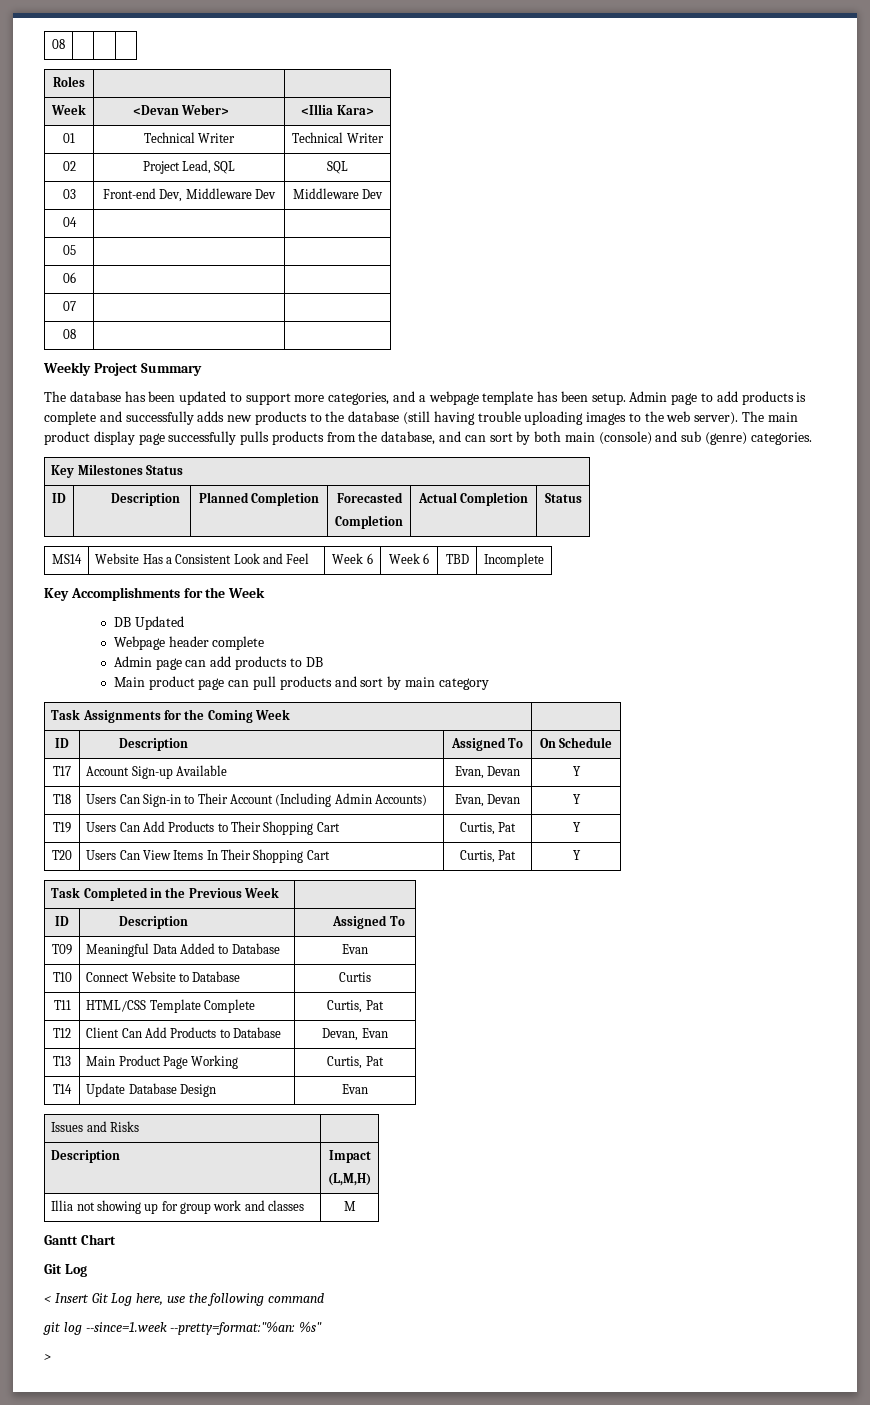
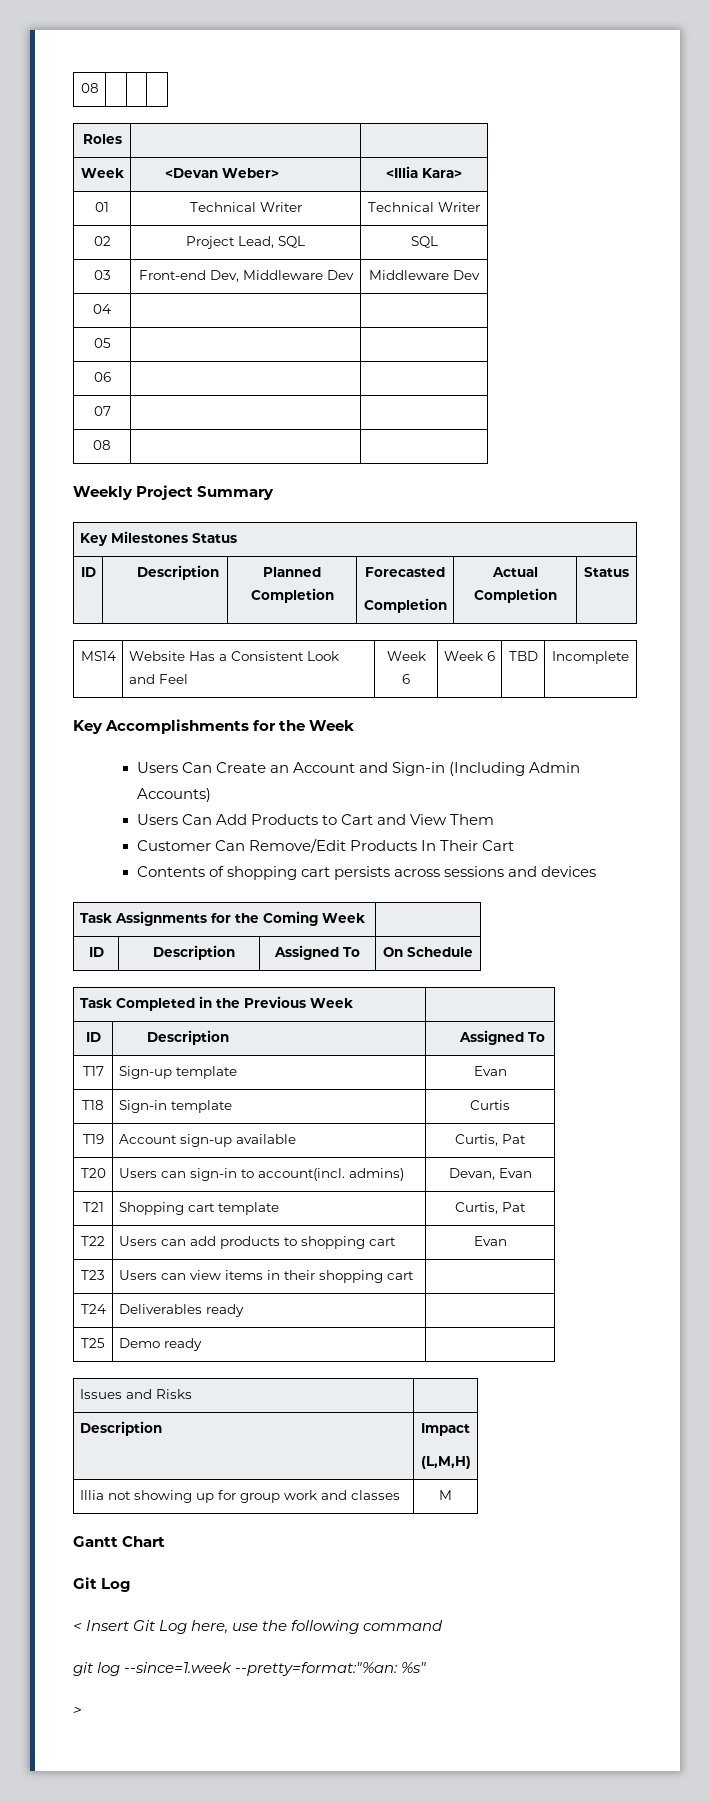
[44,391,807,405] [44,411,798,425] [44,431,812,445] // The database has been updated to support more categories, and a webpage template has been setup. Admin page to add products is complete and successfully adds new products to the database (still having trouble uploading images to the web server). The main product display page successfully pulls products from the database, and can sort by both main (console) and sub (genre) categories. -> (275, 493) none
[113,616,184,630] [113,636,265,650] [113,656,323,670] [113,676,489,690] DB Updated // Webpage header complete // Admin page can add products to DB // Main product page can pull products and sort by main category -> [136,762,581,776] [136,788,211,802] [136,814,495,825] [136,838,515,853] [136,866,597,880] Users Can Create an Account and Sign-in (Including Admin Accounts) // Users Can Add Products to Cart and View Them // Customer Can Remove/Edit Products In Their Cart // Contents of shopping cart persists across sessions and devices
[53,766,71,776] [86,765,227,779] [454,766,521,779] [572,766,581,776] [53,794,71,804] [86,793,428,807] [454,794,521,807] [572,794,581,804] [53,822,71,833] [86,821,340,835] [459,822,517,835] [572,822,581,832] [52,850,72,860] [86,849,330,863] [459,850,517,863] [572,850,581,860] // T17 | Account Sign-up Available | Evan, Devan | Y // T18 | Users Can Sign-in to Their Account (Including Admin Accounts) | Evan, Devan | Y // T19 | Users Can Add Products to Their Shopping Cart | Curtis, Pat | Y // T20 | Users Can View Items In Their Shopping Cart | Curtis, Pat | Y -> (473, 952) none
[52,944,72,955] [86,943,280,957] [342,944,368,954] [52,972,72,982] [86,971,241,982] [339,972,371,982] [53,1000,71,1010] [86,999,255,1013] [327,1000,384,1013] [53,1028,71,1038] [86,1027,282,1038] [322,1028,388,1041] [53,1056,71,1066] [86,1055,239,1069] [327,1056,384,1069] [53,1084,72,1094] [86,1083,216,1097] [342,1084,368,1094] T09 | Meaningful Data Added to Database | Evan // T10 | Connect Website to Database | Curtis // T11 | HTML/CSS Template Complete | Curtis, Pat // T12 | Client Can Add Products to Database | Devan, Evan // T13 | Main Product Page Working | Curtis, Pat // T14 | Update Database Design | Evan -> [82,1066,104,1076] [118,1066,237,1079] [473,1066,507,1076] [82,1100,104,1110] [118,1100,232,1113] [470,1100,510,1110] [82,1134,104,1144] [118,1134,296,1147] [455,1134,526,1146] [80,1168,106,1178] [118,1168,404,1181] [448,1168,532,1180] [82,1202,104,1212] [118,1202,279,1215] [455,1202,526,1214] [81,1236,105,1246] [118,1236,396,1249] [473,1236,507,1246] [81,1270,105,1280] [118,1270,414,1283] [80,1304,106,1314] [118,1304,244,1317] [81,1338,105,1348] [118,1338,202,1351] T17 | Sign-up template | Evan // T18 | Sign-in template | Curtis // T19 | Account sign-up available | Curtis, Pat // T20 | Users can sign-in to account(incl. admins) | Devan, Evan // T21 | Shopping cart template | Curtis, Pat // T22 | Users can add products to shopping cart | Evan // T23 | Users can view items in their shopping cart | // T24 | Deliverables ready | // T25 | Demo ready |

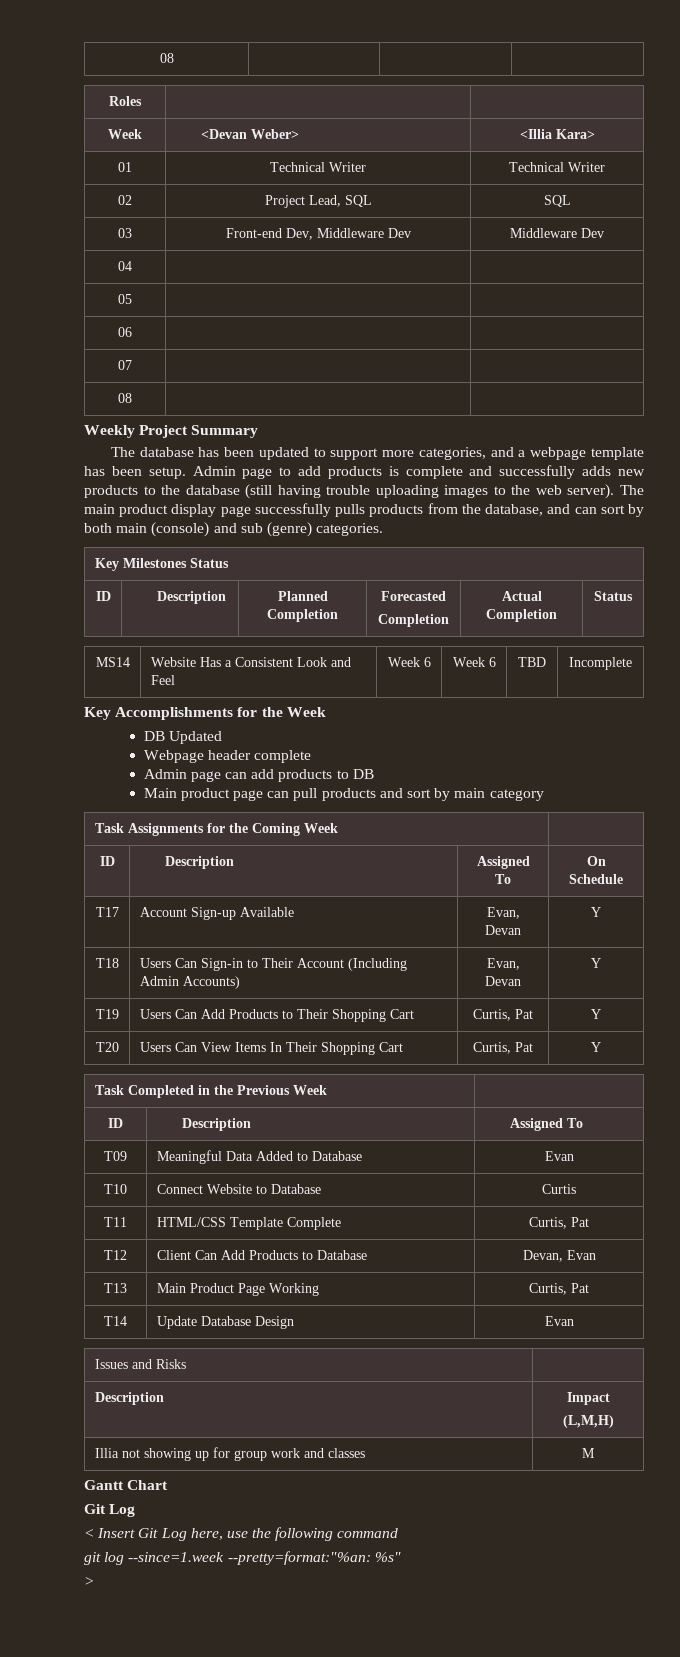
(275, 493) none -> [110,447,644,460] [84,465,645,479] [84,484,645,499] [84,503,644,517] [84,522,384,537] // The database has been updated to support more categories, and a webpage template has been setup. Admin page to add products is complete and successfully adds new products to the database (still having trouble uploading images to the web server). The main product display page successfully pulls products from the database, and can sort by both main (console) and sub (genre) categories.
[136,762,581,776] [136,788,211,802] [136,814,495,825] [136,838,515,853] [136,866,597,880] Users Can Create an Account and Sign-in (Including Admin Accounts) // Users Can Add Products to Cart and View Them // Customer Can Remove/Edit Products In Their Cart // Contents of shopping cart persists across sessions and devices -> [143,731,222,744] [143,750,312,763] [143,769,374,782] [143,788,544,801] DB Updated // Webpage header complete // Admin page can add products to DB // Main product page can pull products and sort by main category
(473, 952) none -> [95,907,119,917] [139,907,294,920] [486,907,520,919] [485,925,521,935] [591,907,601,917] [95,958,119,968] [139,958,407,971] [139,976,240,989] [486,958,520,970] [485,976,521,986] [591,958,601,968] [95,1009,119,1019] [139,1009,414,1022] [473,1009,533,1021] [591,1009,601,1019] [95,1042,119,1052] [139,1042,403,1055] [473,1042,533,1054] [591,1042,601,1052] // T17 | Account Sign-up Available | Evan, Devan | Y // T18 | Users Can Sign-in to Their Account (Including Admin Accounts) | Evan, Devan | Y // T19 | Users Can Add Products to Their Shopping Cart | Curtis, Pat | Y // T20 | Users Can View Items In Their Shopping Cart | Curtis, Pat | Y
[82,1066,104,1076] [118,1066,237,1079] [473,1066,507,1076] [82,1100,104,1110] [118,1100,232,1113] [470,1100,510,1110] [82,1134,104,1144] [118,1134,296,1147] [455,1134,526,1146] [80,1168,106,1178] [118,1168,404,1181] [448,1168,532,1180] [82,1202,104,1212] [118,1202,279,1215] [455,1202,526,1214] [81,1236,105,1246] [118,1236,396,1249] [473,1236,507,1246] [81,1270,105,1280] [118,1270,414,1283] [80,1304,106,1314] [118,1304,244,1317] [81,1338,105,1348] [118,1338,202,1351] T17 | Sign-up template | Evan // T18 | Sign-in template | Curtis // T19 | Account sign-up available | Curtis, Pat // T20 | Users can sign-in to account(incl. admins) | Devan, Evan // T21 | Shopping cart template | Curtis, Pat // T22 | Users can add products to shopping cart | Evan // T23 | Users can view items in their shopping cart | // T24 | Deliverables ready | // T25 | Demo ready | -> [104,1151,127,1161] [156,1150,362,1164] [544,1151,574,1161] [104,1184,127,1194] [156,1184,321,1194] [542,1184,576,1194] [104,1217,127,1227] [156,1217,341,1230] [529,1217,589,1229] [104,1250,127,1260] [156,1250,367,1260] [522,1250,596,1262] [104,1283,127,1293] [156,1283,319,1296] [529,1283,589,1295] [104,1316,127,1326] [156,1316,294,1329] [544,1316,574,1326] T09 | Meaningful Data Added to Database | Evan // T10 | Connect Website to Database | Curtis // T11 | HTML/CSS Template Complete | Curtis, Pat // T12 | Client Can Add Products to Database | Devan, Evan // T13 | Main Product Page Working | Curtis, Pat // T14 | Update Database Design | Evan

